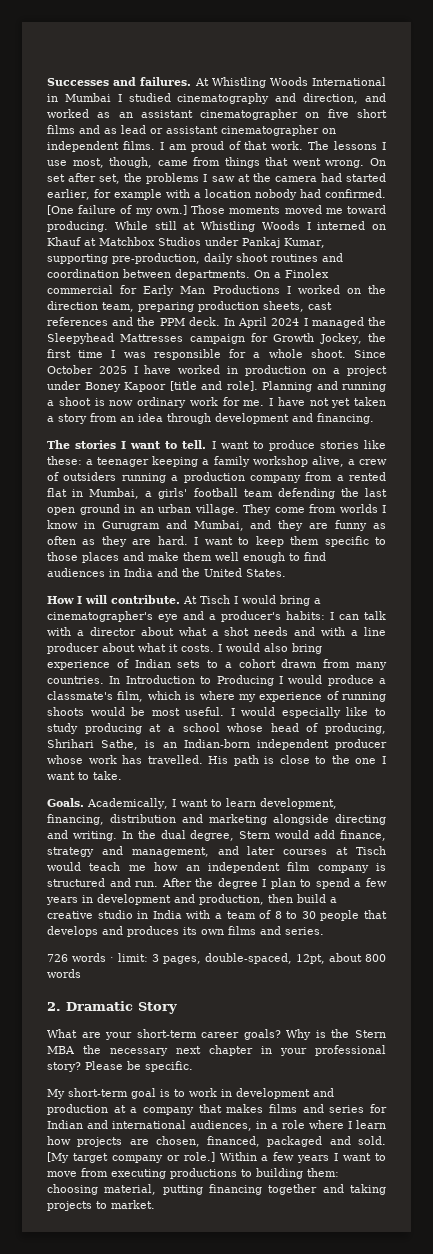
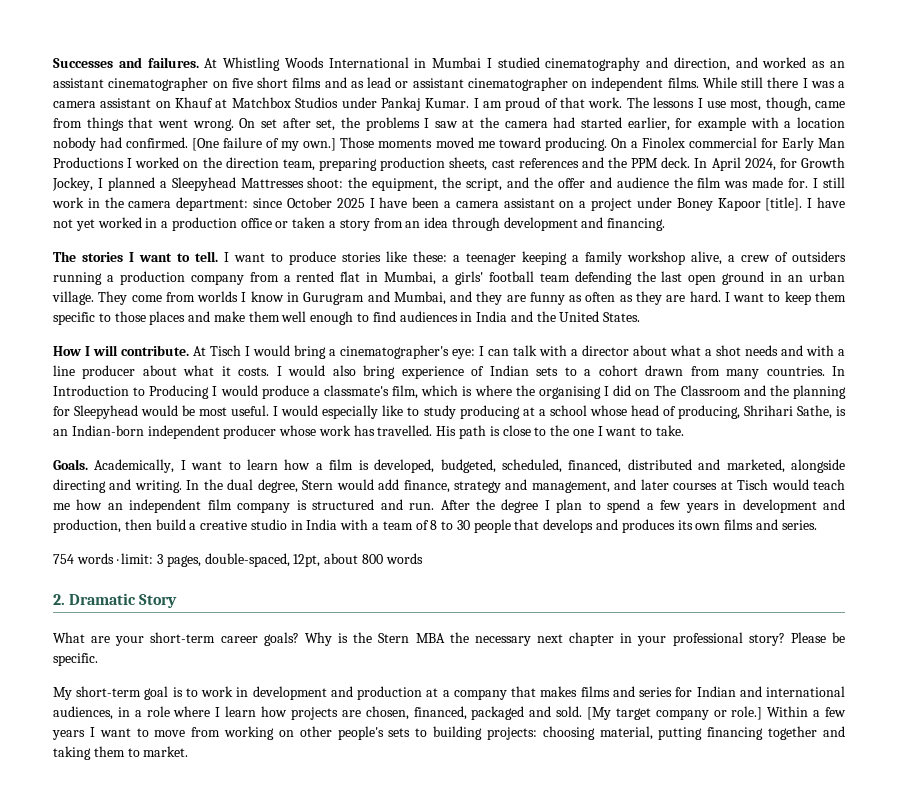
(155, 145) none -> [702,77,845,88] [53,97,470,111] While still there I was a camera assistant on Khauf at Matchbox Studios under Pankaj Kumar.
[114,221,386,232] [47,237,325,248] [47,253,343,264] [47,269,250,280] While still at Whistling Woods I interned on Khauf at Matchbox Studios under Pankaj Kumar, supporting pre-production, daily shoot routines and coordination between departments. -> (607, 144) none
[271,317,386,328] [47,333,386,344] [47,349,386,360] [47,365,306,376] 2024 I managed the Sleepyhead Mattresses campaign for Growth Jockey, the first time I was responsible for a whole shoot. Since October 2025 I have worked in production -> [744,157,845,171] [52,177,845,191] [52,197,555,211] 2024, for Growth Jockey, I planned a Sleepyhead Mattresses shoot: the equipment, the script, and the offer and audience the film was made for. I still work in the camera department: since October 2025 I have been a camera assistant
[169,381,386,392] [47,397,351,408] [title and role]. Planning and running a shoot is now ordinary work for me. I have not yet -> [765,197,846,211] [53,217,289,231] [title]. I have not yet worked in a production office or
[158,611,325,622] eye and a producer's habits: -> [452,349,475,359] eye:
[238,691,386,702] [47,707,84,716] my experience of running shoots -> [515,385,846,399] [53,405,139,419] the organising I did on The Classroom and the planning for Sleepyhead
[259,798,337,809] [47,814,267,825] development, financing, distribution and marketing -> [284,459,785,473] how a film is developed, budgeted, scheduled, financed, distributed and marketed,
[47,954,68,962] 726 -> [53,554,74,564] 754
[111,1168,237,1179] executing productions -> [224,726,411,740] working on other people's sets
[307,1168,339,1177] them: -> [486,727,537,740] projects:
[47,1201,92,1211] projects -> [93,746,125,757] them

